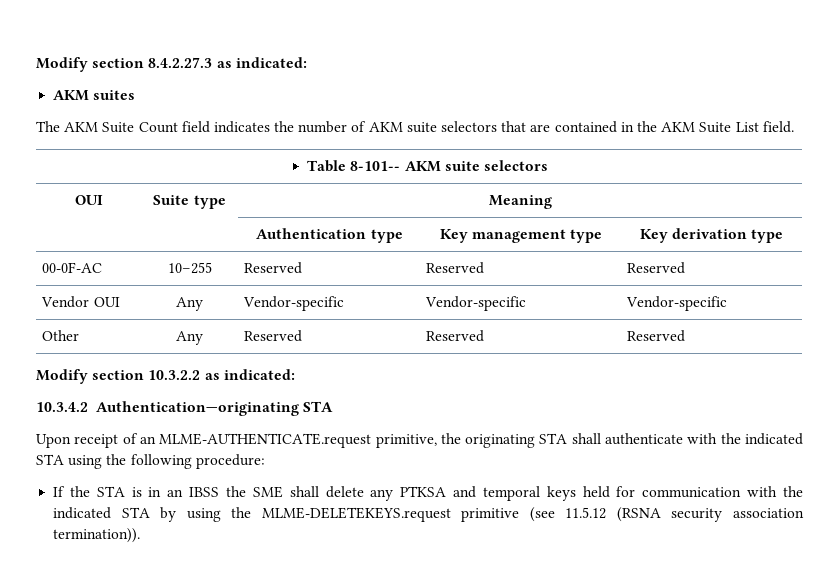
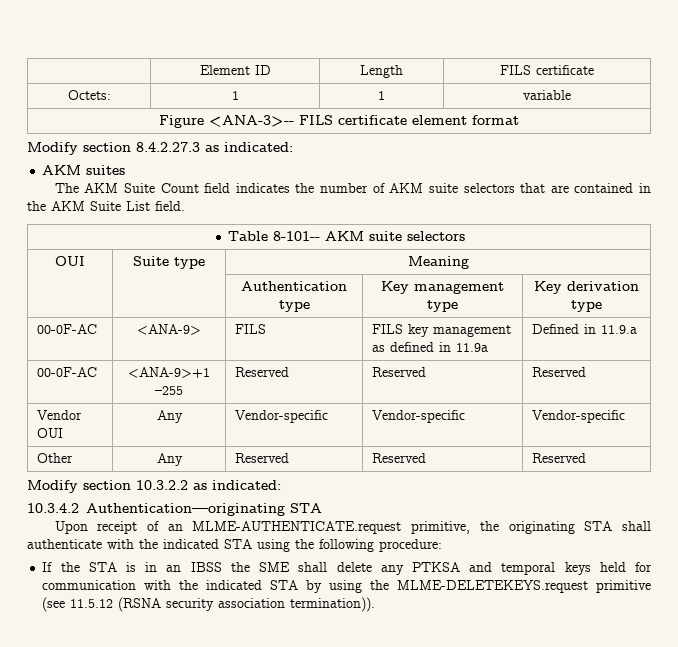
(36, 64) none -> [199,65,271,75] [360,65,403,78] [500,65,594,75] [67,90,111,100] [231,91,239,100] [378,91,385,100] [523,90,571,100] [159,115,519,128] | Element ID | Length | FILS certificate // Octets: | 1 | 1 | variable // Figure <ANA-3>-- FILS certificate element format //
[167,262,212,274] 10–255 -> [137,324,201,335] [235,324,267,334] [372,324,512,337] [372,342,489,352] [532,324,638,334] [37,367,98,377] [128,367,210,378] [155,386,183,395] <ANA-9> | FILS | FILS key management as defined in 11.9a | Defined in 11.9.a // 00-0F-AC | <ANA-9>+1 –255

